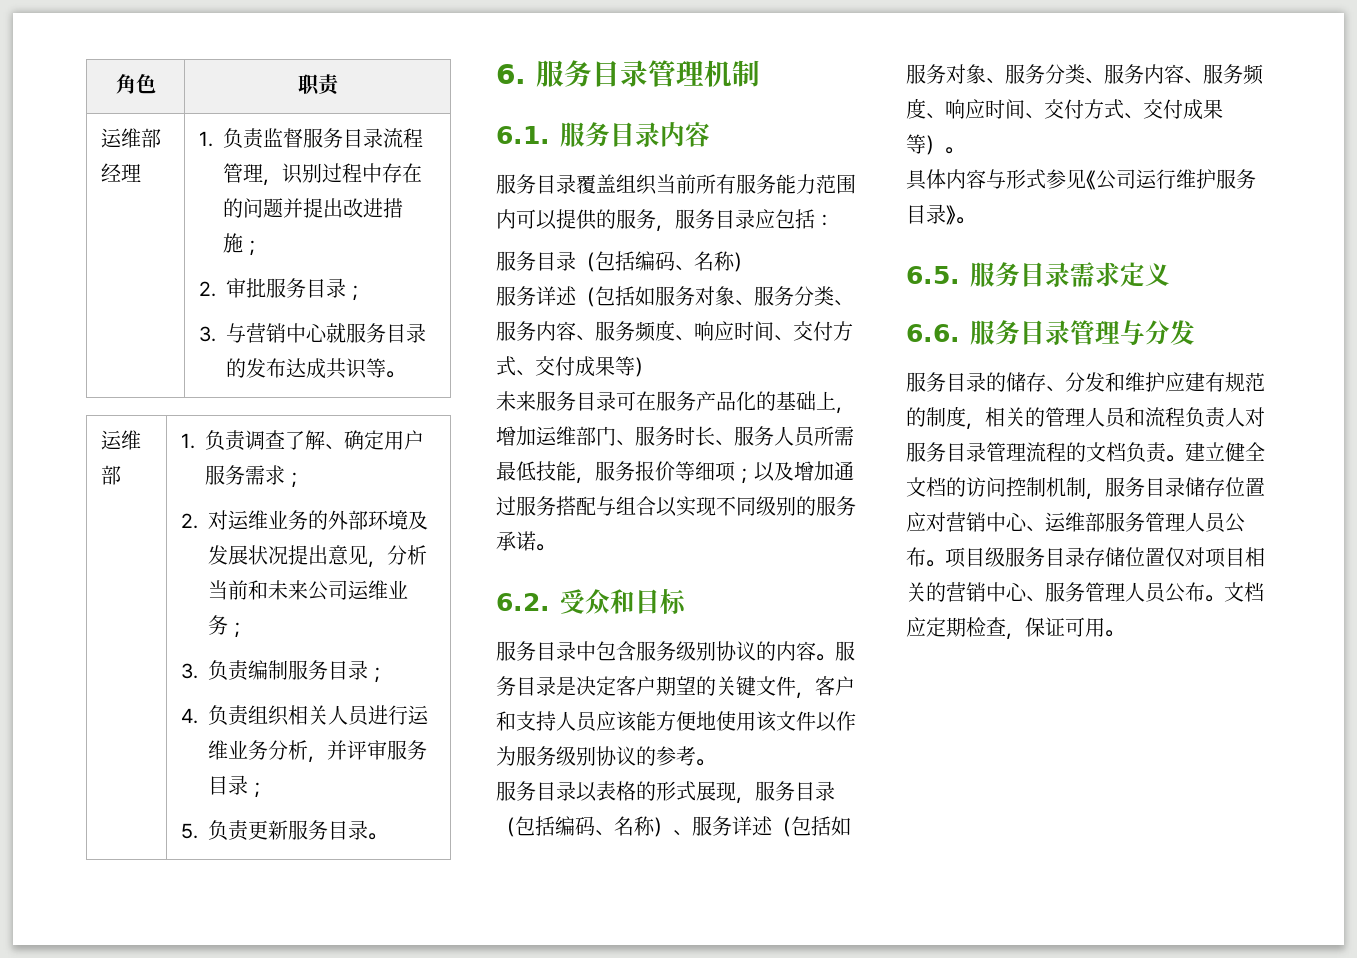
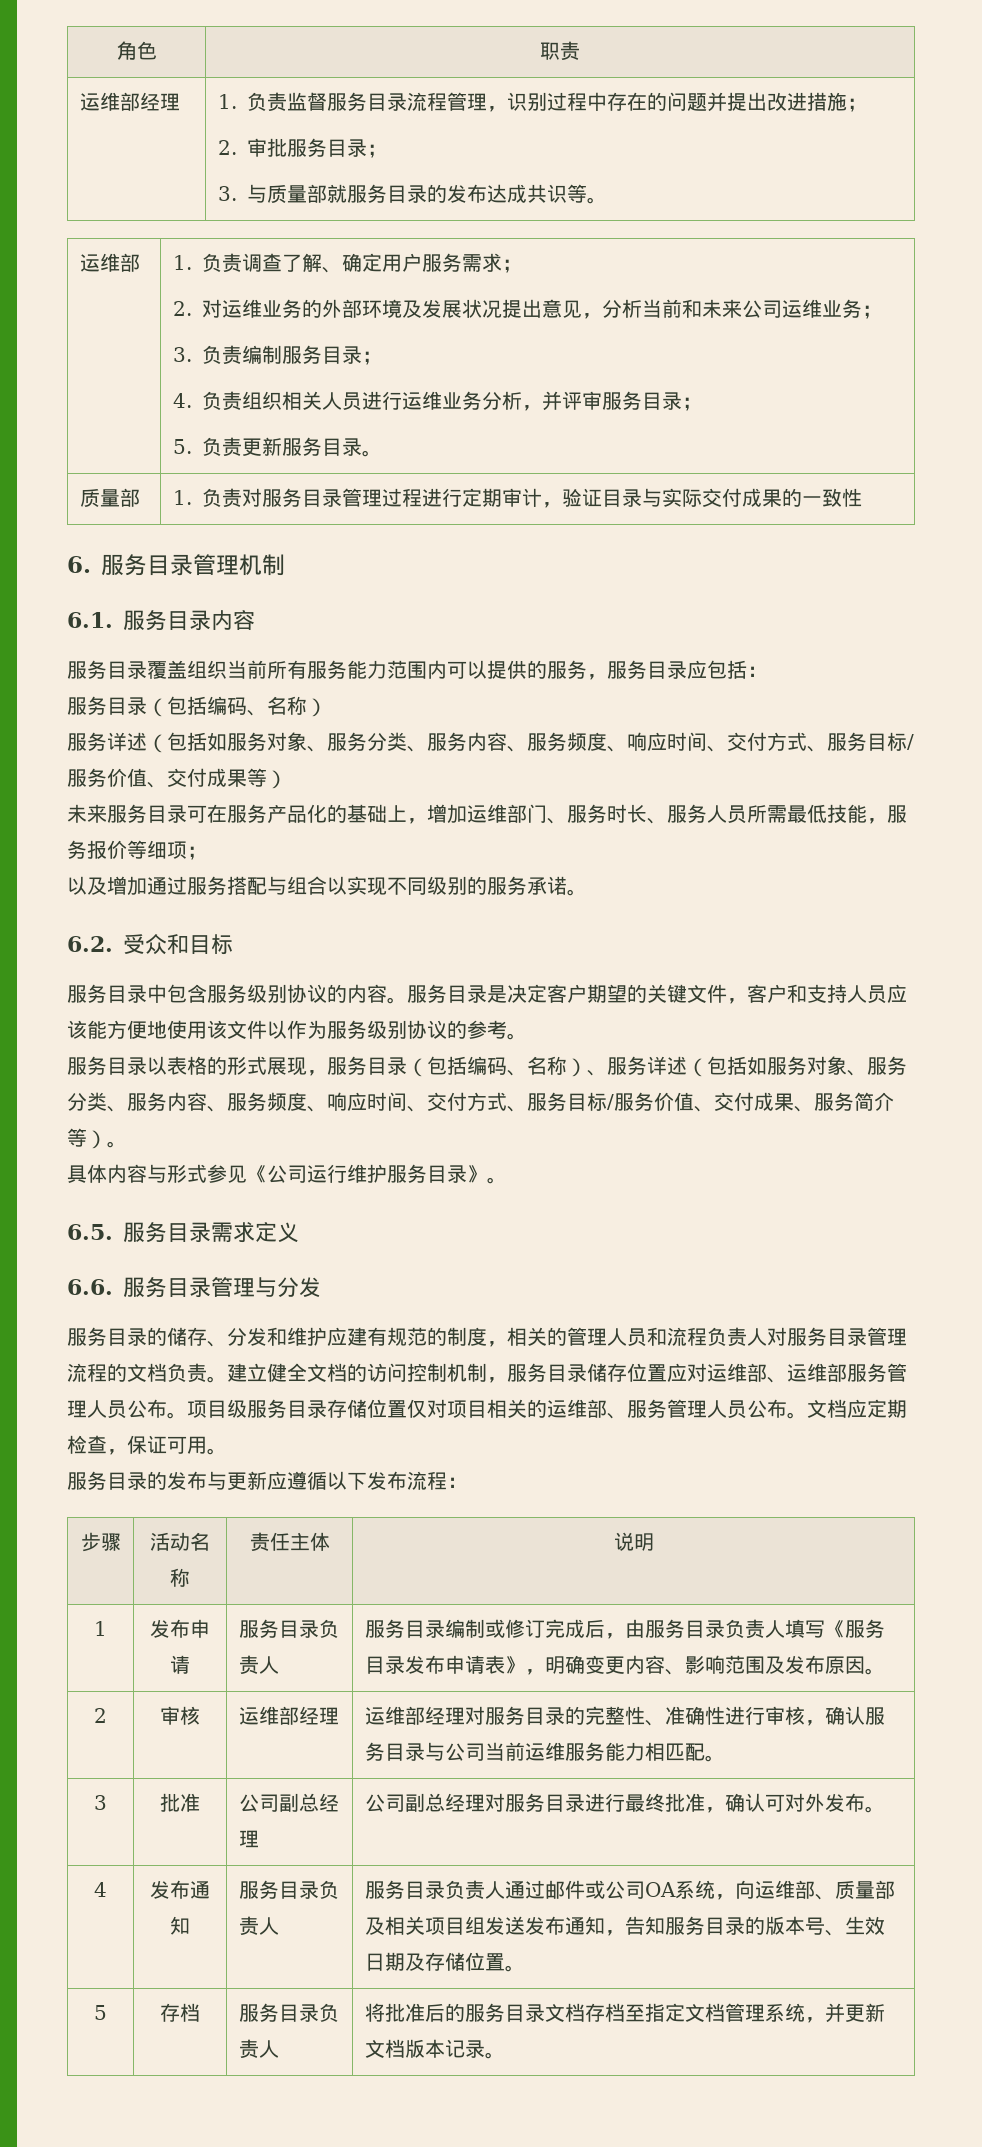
[246,323,329,343] 营销中心 -> [267,184,328,203] 质量部
(388, 836) none -> [80,488,141,507] [173,488,863,508] // 质量部 | 1.负责对服务目录管理过程进行定期审计，验证目录与实际交付成果的一致性
(535, 373) none -> [827,732,914,751] [67,768,167,788] 服务目标/服务价值、
(754, 476) none -> (207, 853) //
[1143,99,1223,120] 交付成果 -> [527,1092,894,1112] 服务目标/服务价值、交付成果、服务简介
[946,512,1028,532] 营销中心 -> [707,1363,767,1382] 运维部
[946,582,1028,602] 营销中心 -> [547,1399,607,1418] 运维部
(1124, 633) none -> [67,1471,467,1490] [80,1532,121,1552] [150,1532,210,1551] [170,1568,190,1587] [249,1532,330,1552] [613,1532,654,1551] [94,1621,107,1636] [150,1619,210,1638] [170,1655,190,1674] [239,1619,340,1638] [239,1655,280,1675] [365,1619,886,1639] [365,1655,886,1675] [94,1708,107,1723] [160,1706,200,1725] [239,1706,340,1725] [365,1706,886,1726] [365,1742,726,1762] [94,1795,107,1810] [160,1793,200,1812] [239,1793,340,1812] [239,1830,260,1848] [365,1793,886,1813] [94,1882,107,1897] [150,1880,210,1899] [170,1916,190,1935] [239,1880,340,1899] [239,1916,280,1936] [365,1880,896,1900] [365,1916,886,1936] [365,1952,526,1972] [94,2005,107,2020] [160,2003,200,2022] [239,2003,340,2022] [239,2039,280,2059] [365,2003,886,2023] [365,2039,506,2059] // 服务目录的发布与更新应遵循以下发布流程： // 步骤 | 活动名称 | 责任主体 | 说明 // 1 | 发布申请 | 服务目录负责人 | 服务目录编制或修订完成后，由服务目录负责人填写《服务目录发布申请表》，明确变更内容、影响范围及发布原因。 // 2 | 审核 | 运维部经理 | 运维部经理对服务目录的完整性、准确性进行审核，确认服务目录与公司当前运维服务能力相匹配。 // 3 | 批准 | 公司副总经理 | 公司副总经理对服务目录进行最终批准，确认可对外发布。 // 4 | 发布通知 | 服务目录负责人 | 服务目录负责人通过邮件或公司OA系统，向运维部、质量部及相关项目组发送发布通知，告知服务目录的版本号、生效日期及存储位置。 // 5 | 存档 | 服务目录负责人 | 将批准后的服务目录文档存档至指定文档管理系统，并更新文档版本记录。

